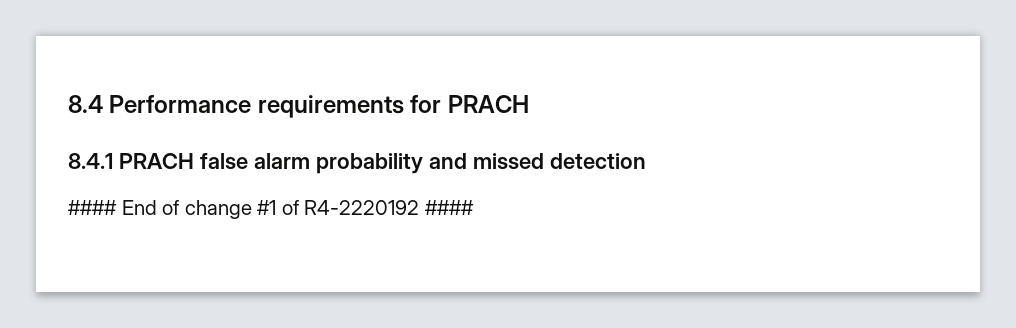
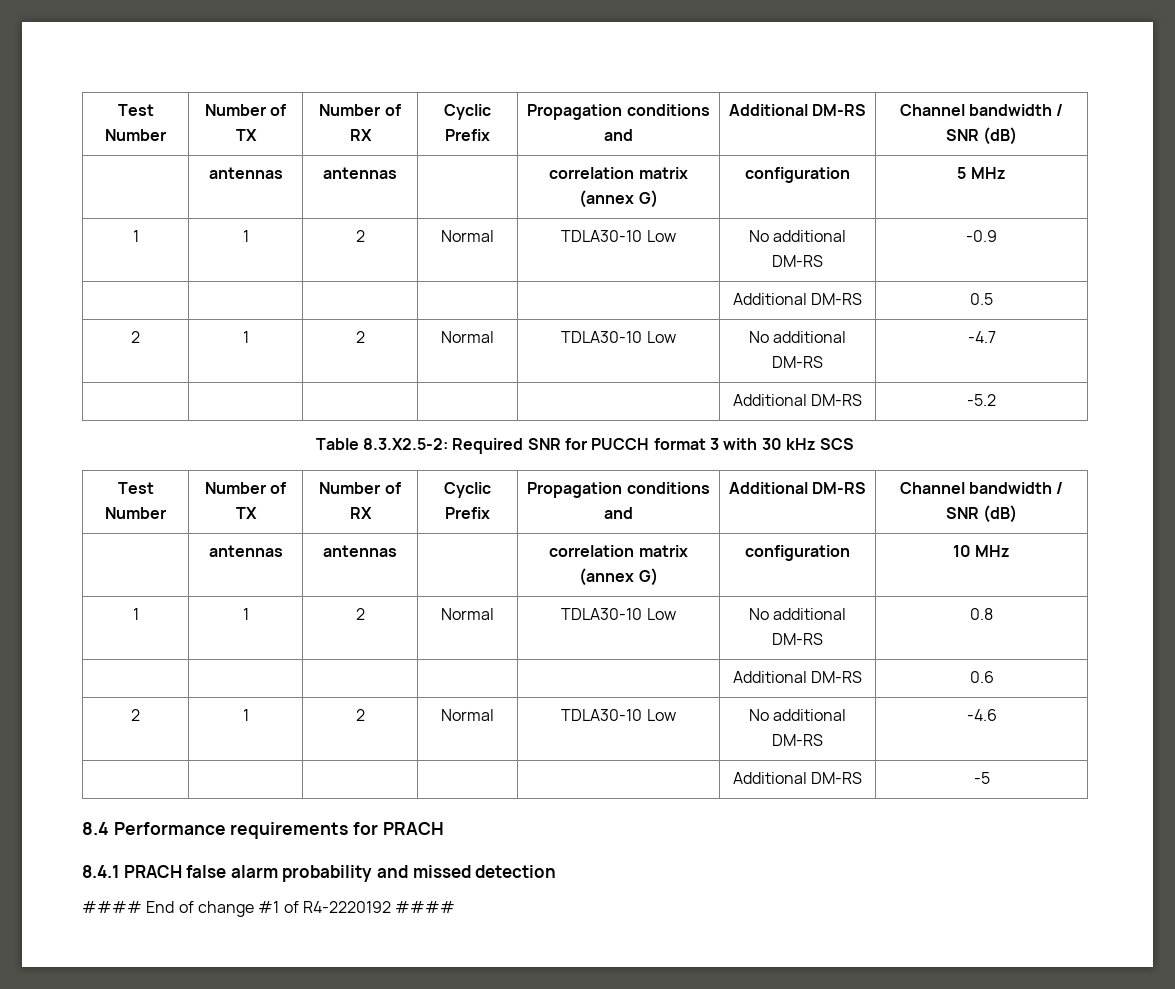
(68, 104) none -> [117,104,154,116] [105,129,166,141] [204,104,287,116] [235,129,257,141] [319,104,401,116] [349,129,372,141] [444,104,491,120] [445,129,490,141] [527,104,710,120] [604,129,633,141] [728,104,867,116] [899,104,1064,116] [945,127,1018,145] [208,167,283,179] [323,167,397,179] [549,167,688,179] [579,190,658,208] [745,167,850,183] [957,167,1006,179] [132,230,139,242] [242,230,249,242] [355,230,365,242] [441,230,494,242] [561,230,676,242] [748,230,847,242] [772,255,823,267] [966,230,997,242] [732,293,863,305] [970,293,993,305] [131,331,140,343] [242,331,249,343] [355,331,365,343] [441,331,494,343] [561,331,676,343] [748,331,847,343] [772,356,823,368] [967,331,996,343] [732,394,863,406] [967,394,996,406] [315,438,855,454] [117,482,154,494] [105,507,166,519] [204,482,287,494] [235,507,257,519] [319,482,401,494] [349,507,372,519] [444,482,491,498] [445,507,490,519] [527,482,710,498] [604,507,633,519] [728,482,867,494] [899,482,1064,494] [945,505,1018,523] [208,545,283,557] [323,545,397,557] [549,545,688,557] [579,568,658,586] [745,545,850,561] [952,545,1011,557] [132,608,139,620] [242,608,249,620] [355,608,365,620] [441,608,494,620] [561,608,676,620] [748,608,847,620] [772,633,823,645] [970,608,993,620] [732,671,863,683] [969,671,994,683] [131,709,140,721] [242,709,249,721] [355,709,365,721] [441,709,494,721] [561,709,676,721] [748,709,847,721] [772,734,823,746] [966,709,997,721] [732,772,863,784] [973,772,990,784] Test Number | Number of TX | Number of RX | Cyclic Prefix | Propagation conditions and | Additional DM-RS | Channel bandwidth / SNR (dB) // | antennas | antennas | | correlation matrix (annex G) | configuration | 5 MHz // 1 | 1 | 2 | Normal | TDLA30-10 Low | No additional DM-RS | -0.9 // | | | | | Additional DM-RS | 0.5 // 2 | 1 | 2 | Normal | TDLA30-10 Low | No additional DM-RS | -4.7 // | | | | | Additional DM-RS | -5.2 // Table 8.3.X2.5-2: Required SNR for PUCCH format 3 with 30 kHz SCS // Test Number | Number of TX | Number of RX | Cyclic Prefix | Propagation conditions and | Additional DM-RS | Channel bandwidth / SNR (dB) // | antennas | antennas | | correlation matrix (annex G) | configuration | 10 MHz // 1 | 1 | 2 | Normal | TDLA30-10 Low | No additional DM-RS | 0.8 // | | | | | Additional DM-RS | 0.6 // 2 | 1 | 2 | Normal | TDLA30-10 Low | No additional DM-RS | -4.6 // | | | | | Additional DM-RS | -5 //

